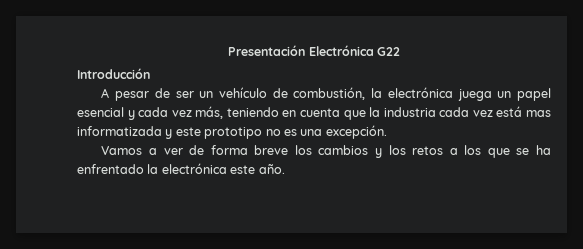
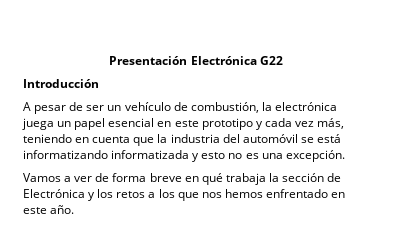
(124, 112) none -> [157,118,253,130] en este prototipo
[439,106,551,117] [77,126,263,139] cada vez está mas informatizada y este prototipo -> [222,134,341,143] [23,150,226,162] del automóvil se está informatizando informatizada y esto
[294,145,369,155] los cambios -> [184,173,342,185] [23,189,85,198] en qué trabaja la sección de Electrónica
[516,145,551,155] [77,163,227,174] se ha enfrentado la electrónica -> [201,189,346,198] nos hemos enfrentado en

